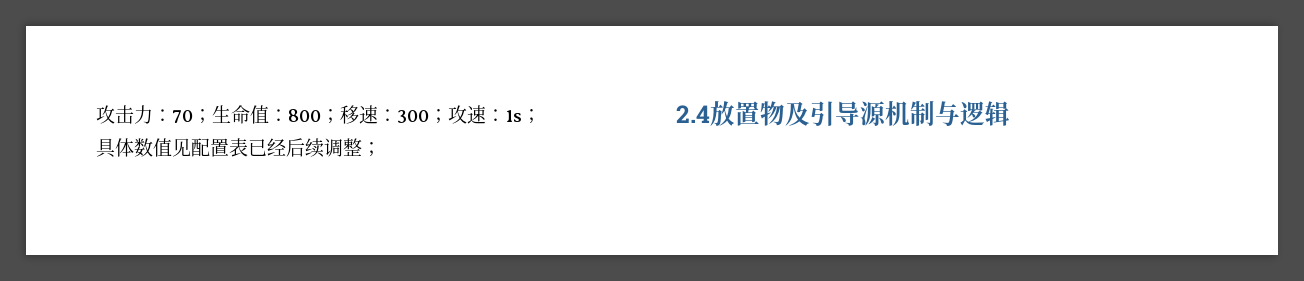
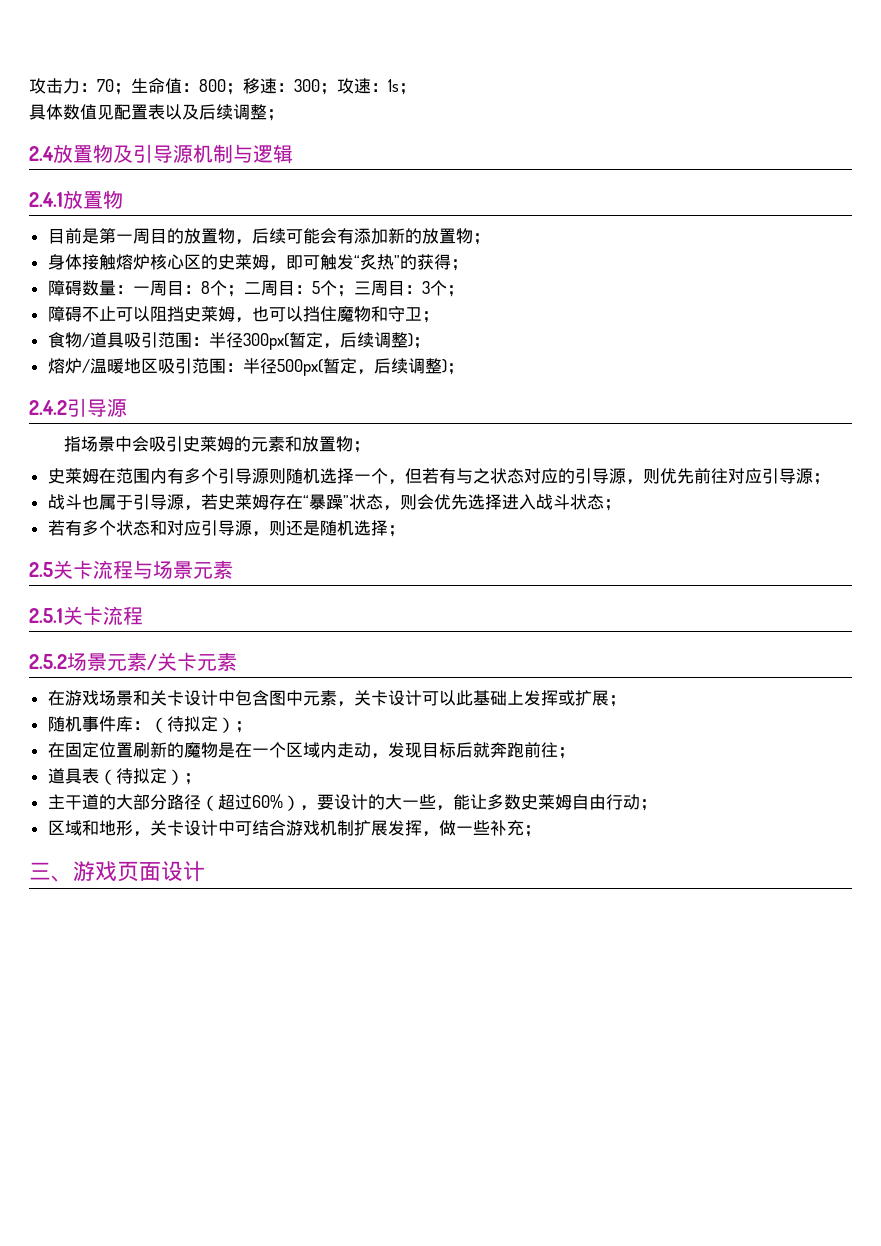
[248,138,286,156] 已经 -> [165,104,199,120] 以及
(1010, 113) none -> [29,190,123,209] [47,228,490,245] [47,254,468,271] [47,280,464,297] [47,306,439,323] [47,332,430,350] [47,358,464,376] [29,398,127,417] [63,436,370,453] [47,468,830,485] [47,494,621,511] [47,520,405,537] [29,560,233,579] [29,606,143,625] [29,652,237,671] [47,690,626,707] [47,716,252,733] [47,742,575,759] [47,768,201,785] [47,794,657,811] [47,820,541,837] [29,861,205,882] // 2.4.1放置物 // 目前是第一周目的放置物，后续可能会有添加新的放置物； // 身体接触熔炉核心区的史莱姆，即可触发“炙热”的获得； // 障碍数量：一周目：8个；二周目：5个；三周目：3个； // 障碍不止可以阻挡史莱姆，也可以挡住魔物和守卫； // 食物/道具吸引范围：半径300px(暂定，后续调整)； // 熔炉/温暖地区吸引范围：半径500px(暂定，后续调整)； // 2.4.2引导源 // 指场景中会吸引史莱姆的元素和放置物； // 史莱姆在范围内有多个引导源则随机选择一个，但若有与之状态对应的引导源，则优先前往对应引导源； // 战斗也属于引导源，若史莱姆存在“暴躁”状态，则会优先选择进入战斗状态； // 若有多个状态和对应引导源，则还是随机选择； // 2.5关卡流程与场景元素 // 2.5.1关卡流程 // 2.5.2场景元素/关卡元素 // 在游戏场景和关卡设计中包含图中元素，关卡设计可以此基础上发挥或扩展； // 随机事件库：（待拟定）； // 在固定位置刷新的魔物是在一个区域内走动，发现目标后就奔跑前往； // 道具表（待拟定）； // 主干道的大部分路径（超过60%），要设计的大一些，能让多数史莱姆自由行动； // 区域和地形，关卡设计中可结合游戏机制扩展发挥，做一些补充； // 三、游戏页面设计

